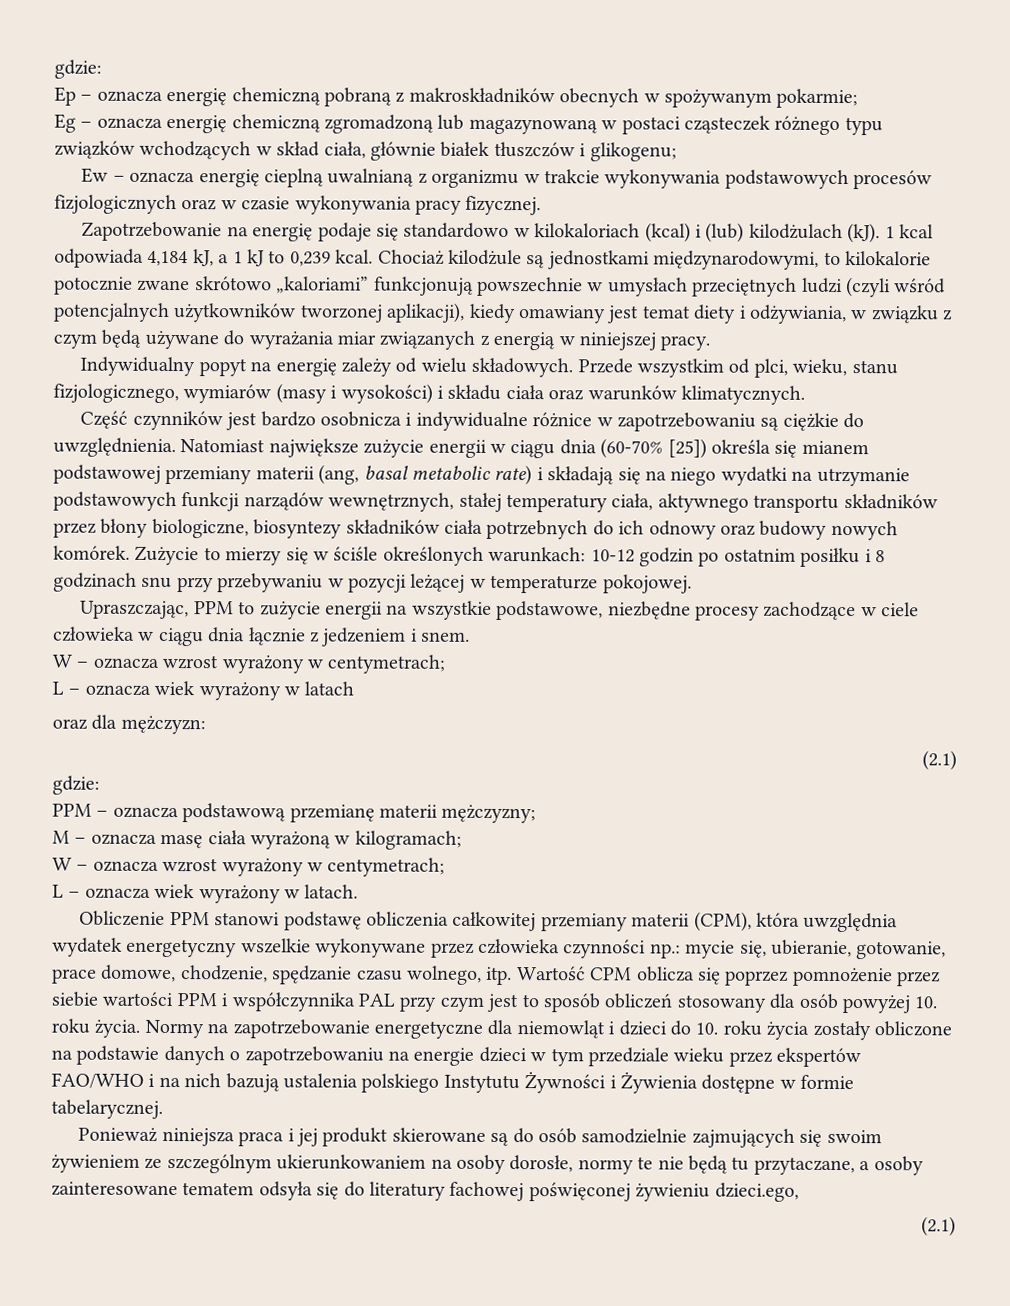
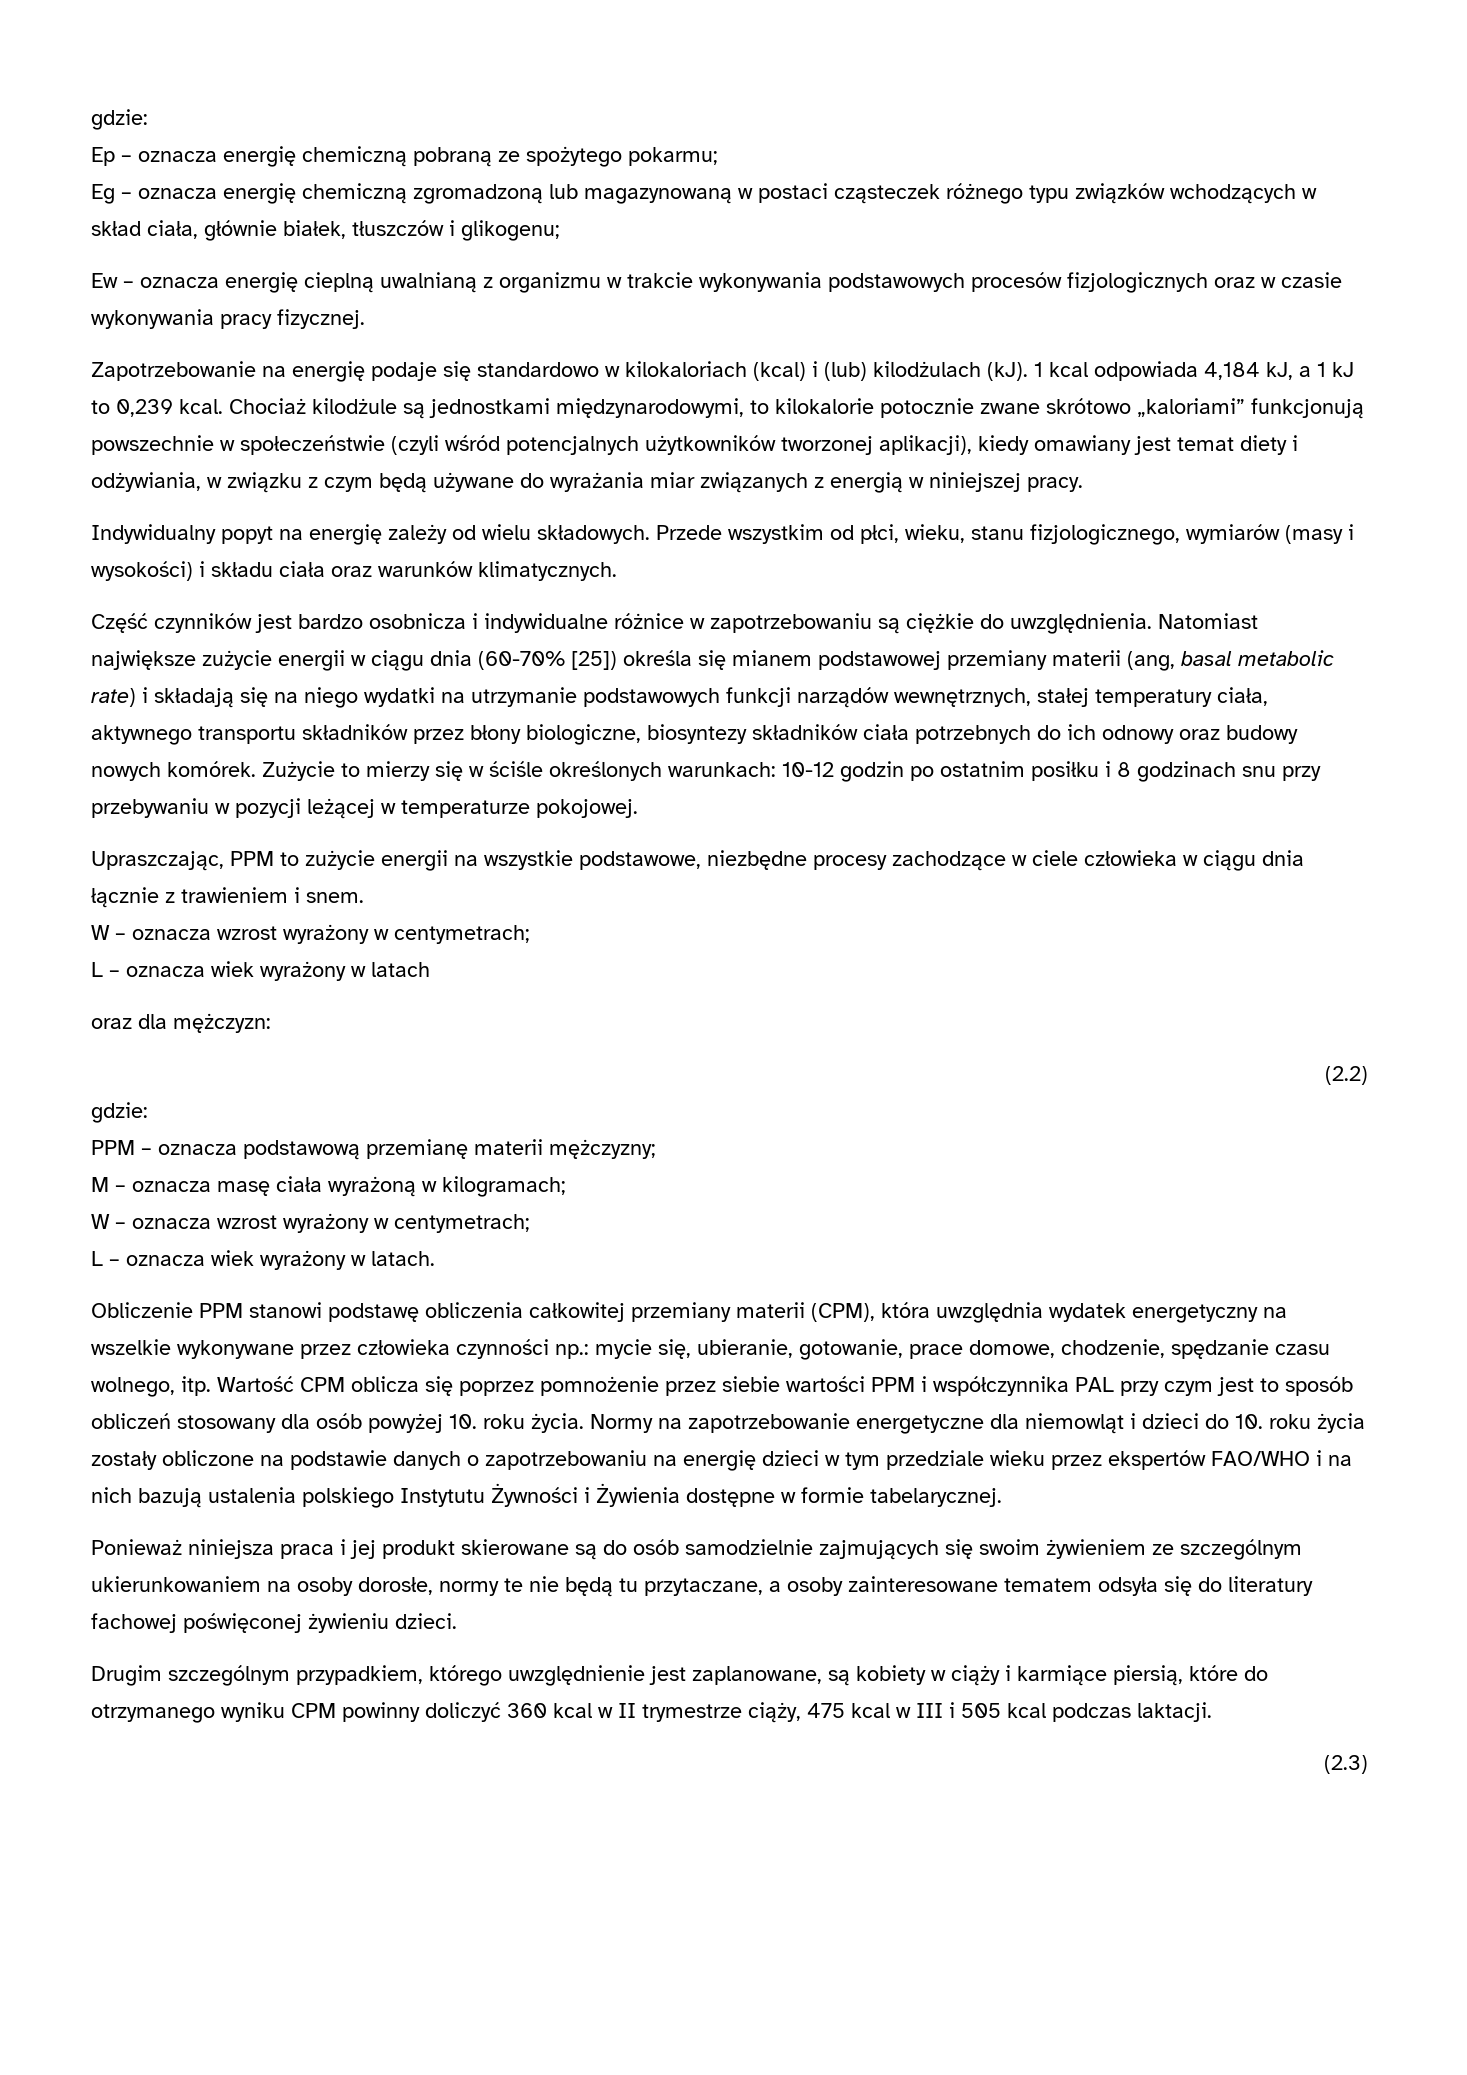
[395,87,859,109] z makroskładników obecnych w spożywanym pokarmie; -> [498,146,718,167] ze spożytego pokarmu;
[440,141,491,157] białek -> [283,220,346,239] białek,
[607,277,843,297] umysłach przeciętnych ludzi -> [240,435,385,455] społeczeństwie
[753,358,788,378] plci, -> [860,524,899,544] płci,
[322,627,407,647] jedzeniem -> [181,887,288,903] trawieniem
[922,750,957,771] (2.1) -> [1325,1066,1368,1085] (2.2)
(238, 948) none -> [1263,1307,1287,1318] na
[413,1047,475,1066] energie -> [683,1450,756,1471] energię
[714,1182,799,1202] [921,1216,956,1237] dzieci.ego, // (2.1) -> [395,1613,457,1629] [91,1665,1268,1686] [91,1702,1212,1723] [1324,1755,1368,1774] dzieci. // Drugim szczególnym przypadkiem, którego uwzględnienie jest zaplanowane, są kobiety w ciąży i karmiące piersią, które do otrzymanego wyniku CPM powinny doliczyć 360 kcal w II trymestrze ciąży, 475 kcal w III i 505 kcal podczas laktacji. // (2.3)

